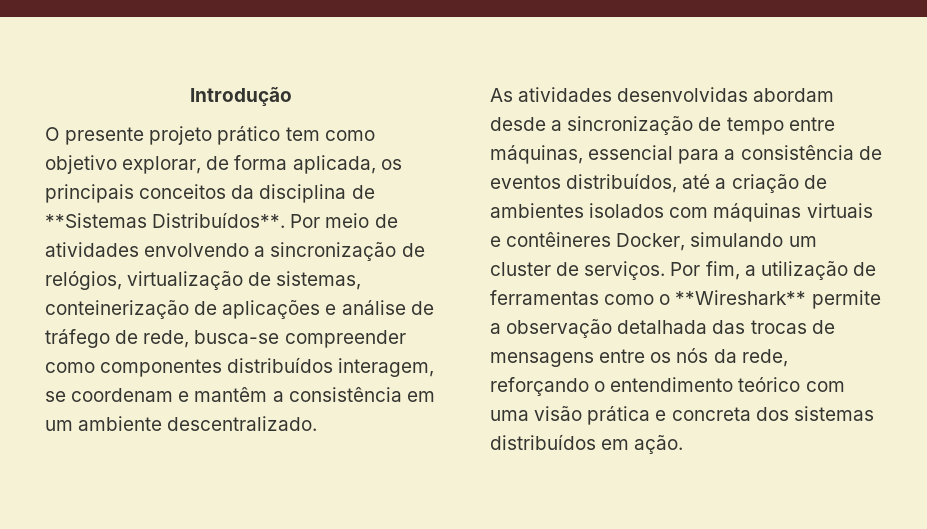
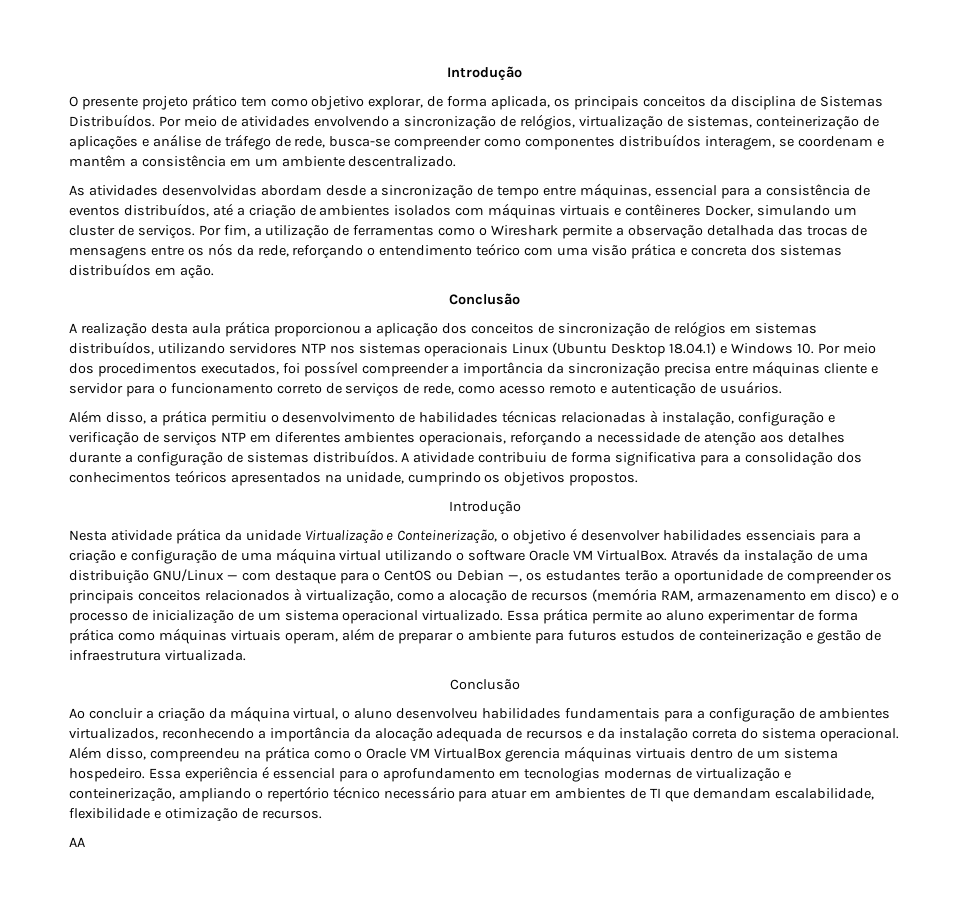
[45,212,286,228] **Sistemas Distribuídos**. -> [819,96,883,107] [69,114,155,127] Sistemas Distribuídos.
[675,290,807,305] **Wireshark** -> [491,225,559,236] Wireshark
(684, 444) none -> [449,293,520,305] [69,321,817,337] [69,341,876,357] [69,361,878,377] [69,381,782,397] [69,410,835,426] [69,432,845,446] [69,450,862,466] [69,470,639,486] [448,501,521,515] [69,528,861,544] [69,548,868,564] [69,569,893,584] [69,588,899,604] [69,608,858,624] [69,628,881,644] [69,650,246,661] [449,679,520,690] [69,706,890,722] [69,727,899,742] [69,746,838,762] [69,766,791,782] [69,786,874,802] [69,808,322,822] [69,837,85,847] // Conclusão // A realização desta aula prática proporcionou a aplicação dos conceitos de sincronização de relógios em sistemas distribuídos, utilizando servidores NTP nos sistemas operacionais Linux (Ubuntu Desktop 18.04.1) e Windows 10. Por meio dos procedimentos executados, foi possível compreender a importância da sincronização precisa entre máquinas cliente e servidor para o funcionamento correto de serviços de rede, como acesso remoto e autenticação de usuários. // Além disso, a prática permitiu o desenvolvimento de habilidades técnicas relacionadas à instalação, configuração e verificação de serviços NTP em diferentes ambientes operacionais, reforçando a necessidade de atenção aos detalhes durante a configuração de sistemas distribuídos. A atividade contribuiu de forma significativa para a consolidação dos conhecimentos teóricos apresentados na unidade, cumprindo os objetivos propostos. // Introdução // Nesta atividade prática da unidade Virtualização e Conteinerização, o objetivo é desenvolver habilidades essenciais para a criação e configuração de uma máquina virtual utilizando o software Oracle VM VirtualBox. Através da instalação de uma distribuição GNU/Linux — com destaque para o CentOS ou Debian —, os estudantes terão a oportunidade de compreender os principais conceitos relacionados à virtualização, como a alocação de recursos (memória RAM, armazenamento em disco) e o processo de inicialização de um sistema operacional virtualizado. Essa prática permite ao aluno experimentar de forma prática como máquinas virtuais operam, além de preparar o ambiente para futuros estudos de conteinerização e gestão de infraestrutura virtualizada. // Conclusão // Ao concluir a criação da máquina virtual, o aluno desenvolveu habilidades fundamentais para a configuração de ambientes virtualizados, reconhecendo a importância da alocação adequada de recursos e da instalação correta do sistema operacional. Além disso, compreendeu na prática como o Oracle VM VirtualBox gerencia máquinas virtuais dentro de um sistema hospedeiro. Essa experiência é essencial para o aprofundamento em tecnologias modernas de virtualização e conteinerização, ampliando o repertório técnico necessário para atuar em ambientes de TI que demandam escalabilidade, flexibilidade e otimização de recursos. // AA

